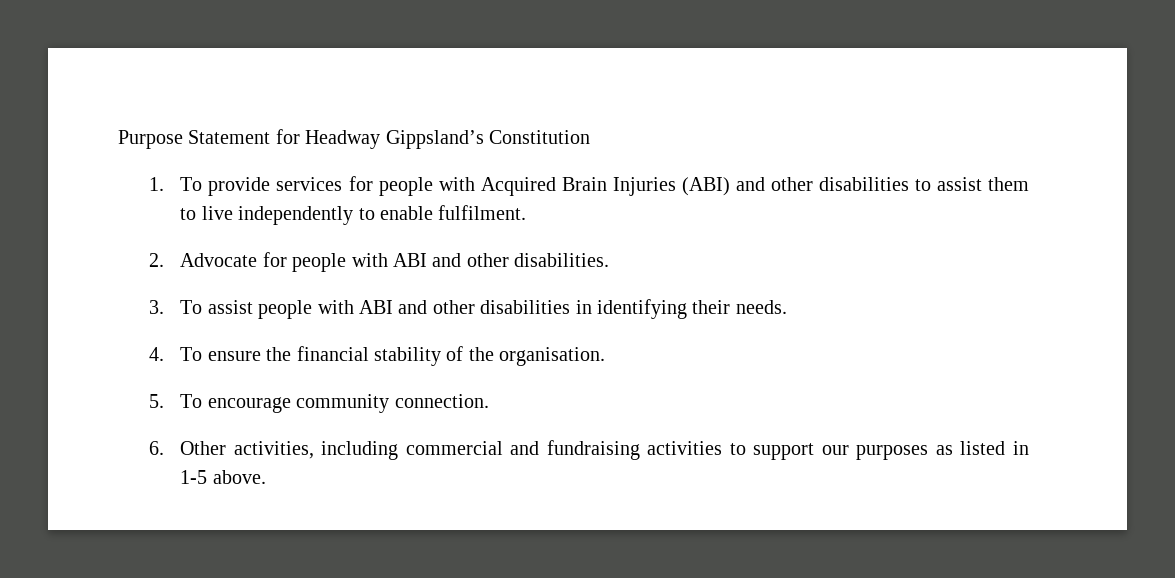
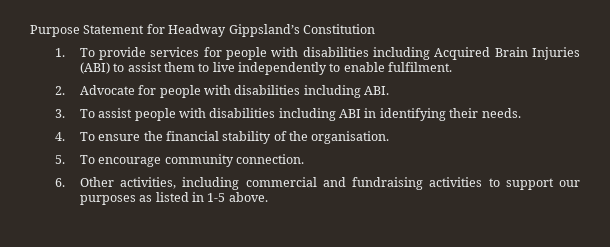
(475, 184) none -> [302,47,431,60] disabilities including
[735,177,909,191] and other disabilities -> (110, 68) none
[392,253,610,267] ABI and other disabilities. -> [234,85,390,98] disabilities including ABI.
[358,300,571,314] ABI and other disabilities -> [209,108,362,121] disabilities including ABI

